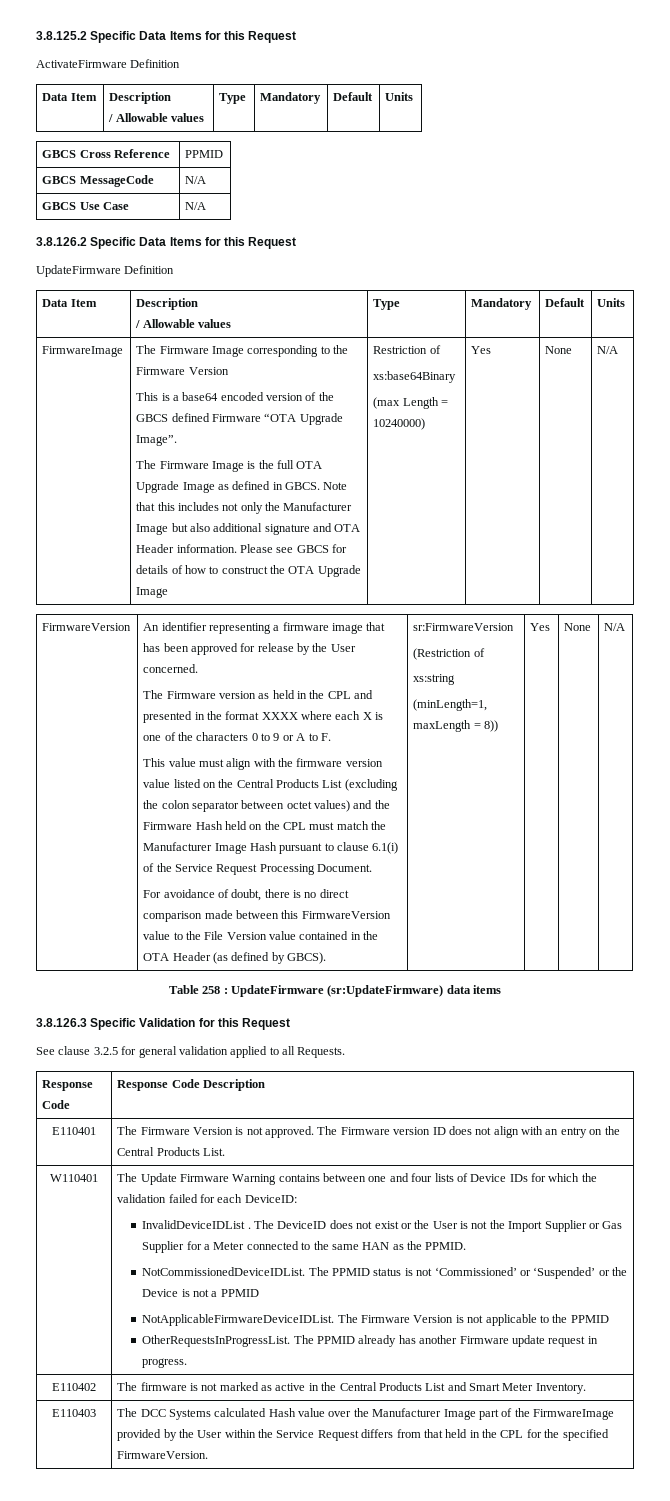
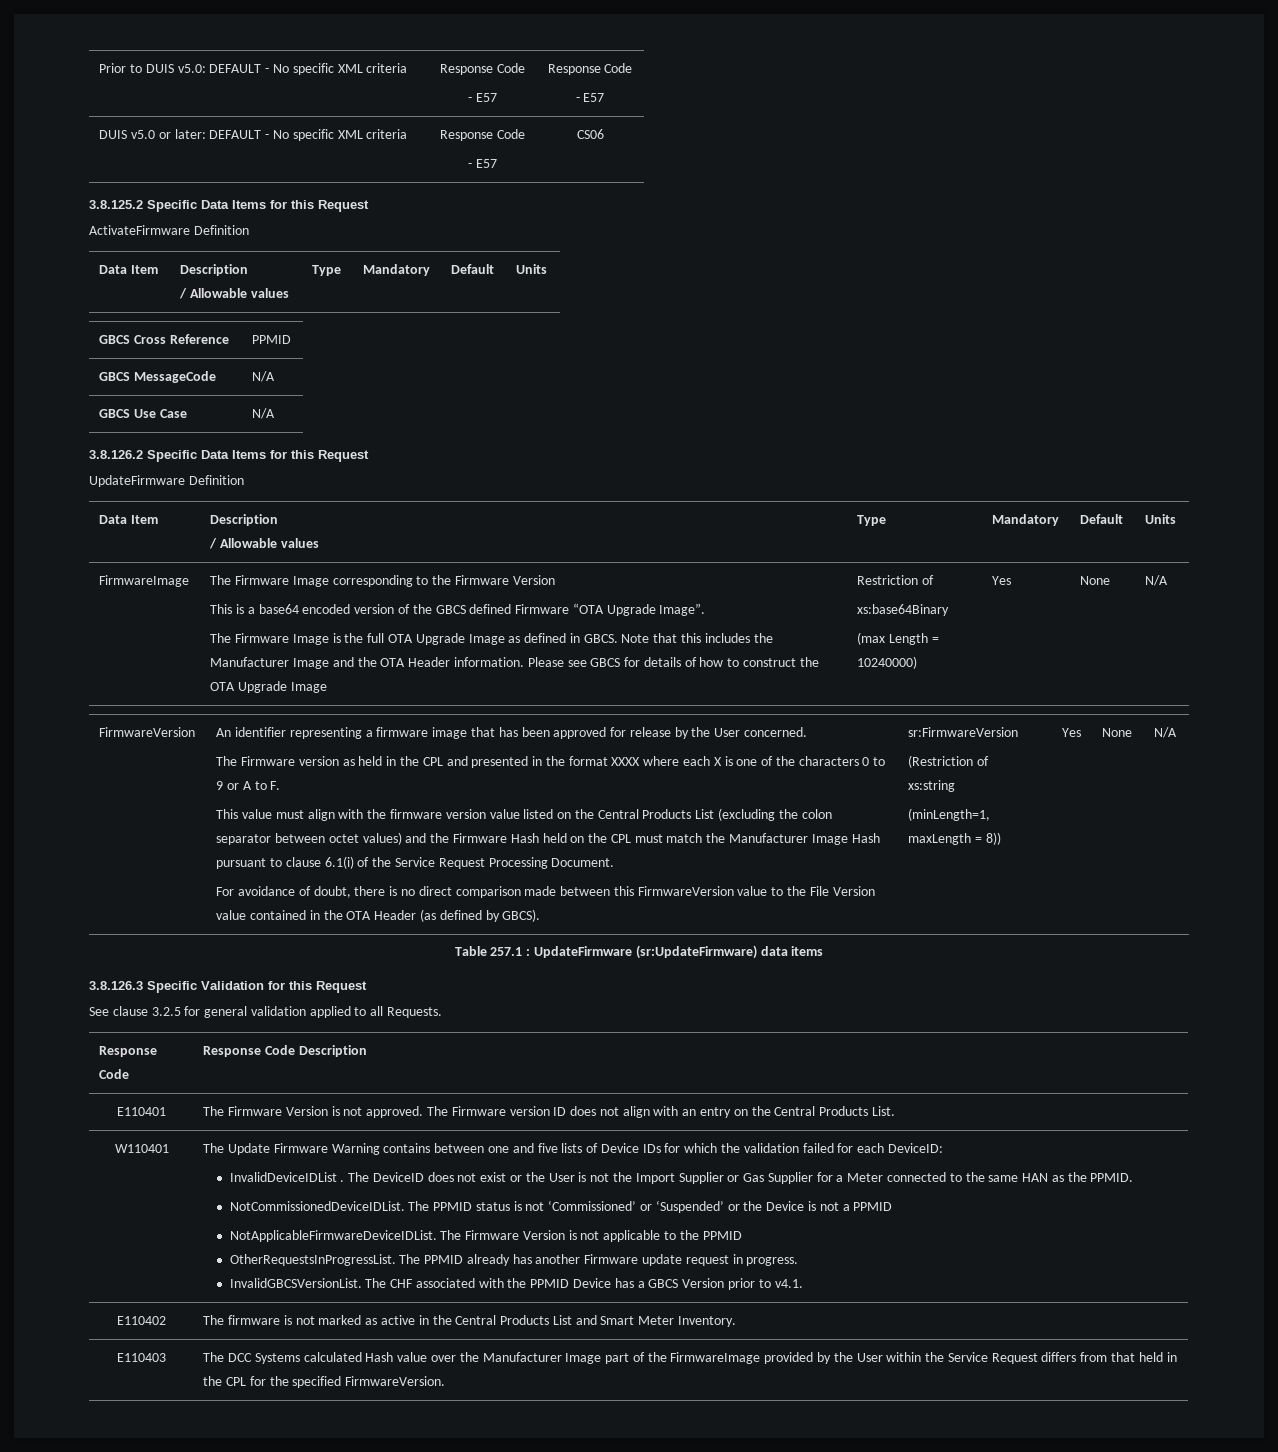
(36, 35) none -> [99,63,408,75] [440,63,525,75] [468,93,497,102] [547,63,633,75] [575,93,605,102] [99,129,408,141] [440,129,525,141] [468,159,497,168] [576,129,604,139] Prior to DUIS v5.0: DEFAULT - No specific XML criteria | Response Code // - E57 | Response Code // - E57 // DUIS v5.0 or later: DEFAULT - No specific XML criteria | Response Code // - E57 | CS06 //
[222,502,353,514] [136,523,333,535] not only the Manufacturer Image but also additional signature and -> [753,633,773,643] [210,657,377,669] the Manufacturer Image and the
[202,986,221,994] 258 -> [490,947,523,956] 257.1
[411,1173,433,1182] four -> [537,1143,558,1153] five
(188, 1363) none -> [229,1278,803,1290] // InvalidGBCSVersionList. The CHF associated with the PPMID Device has a GBCS Version prior to v4.1.

